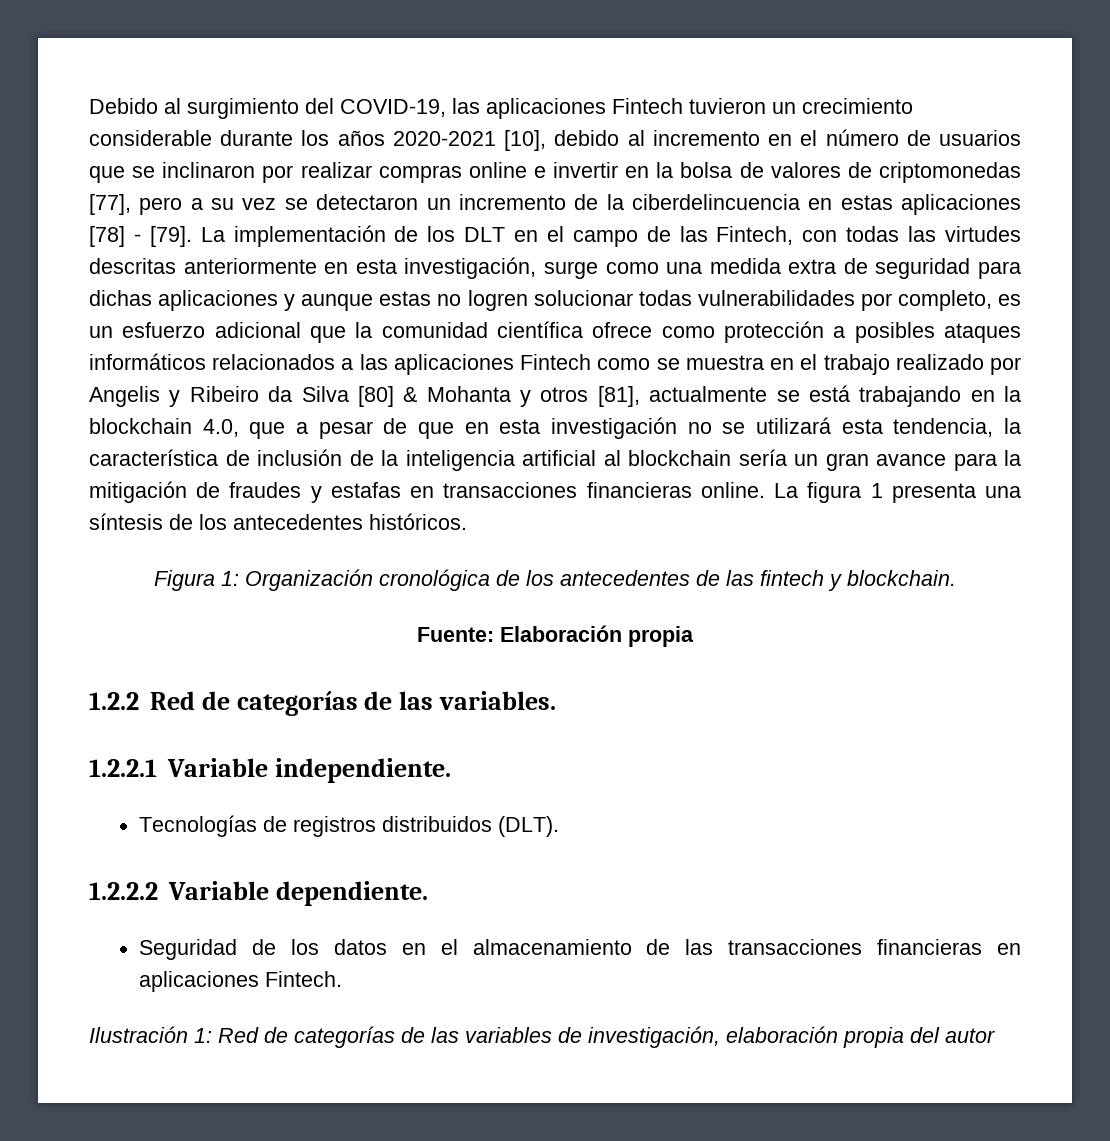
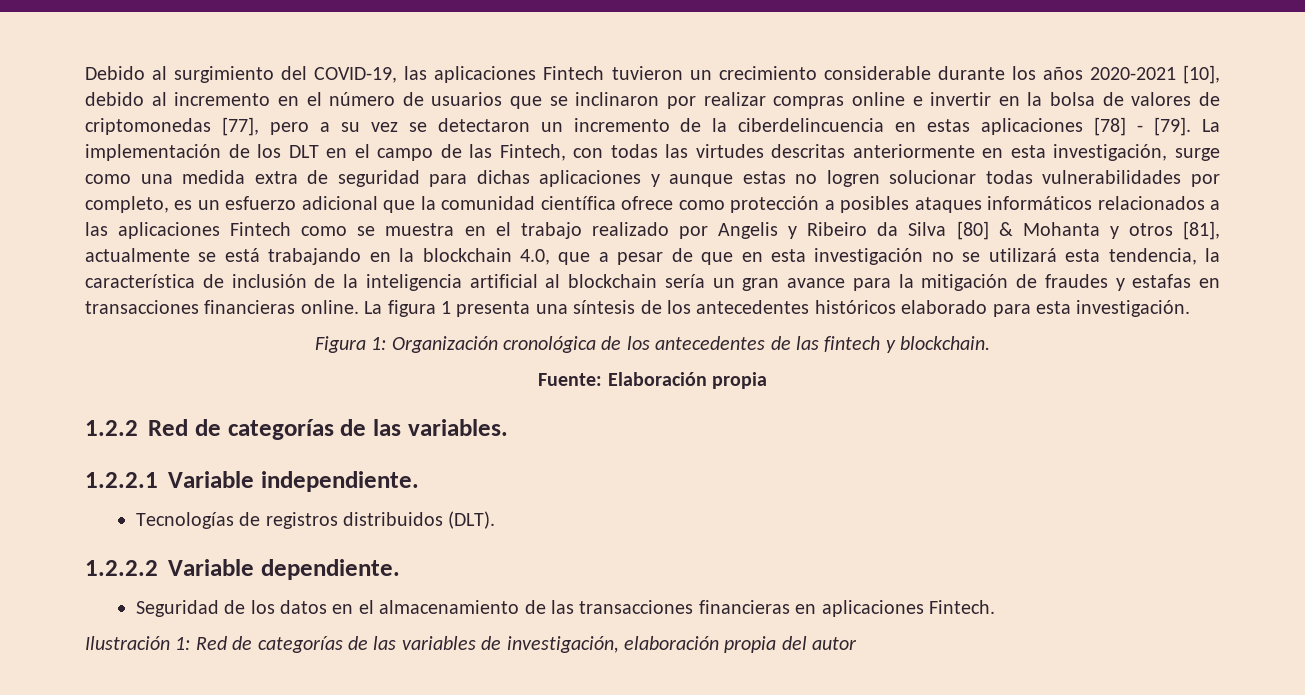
[369,513,467,530] históricos. -> [814,300,1191,317] históricos elaborado para esta investigación.

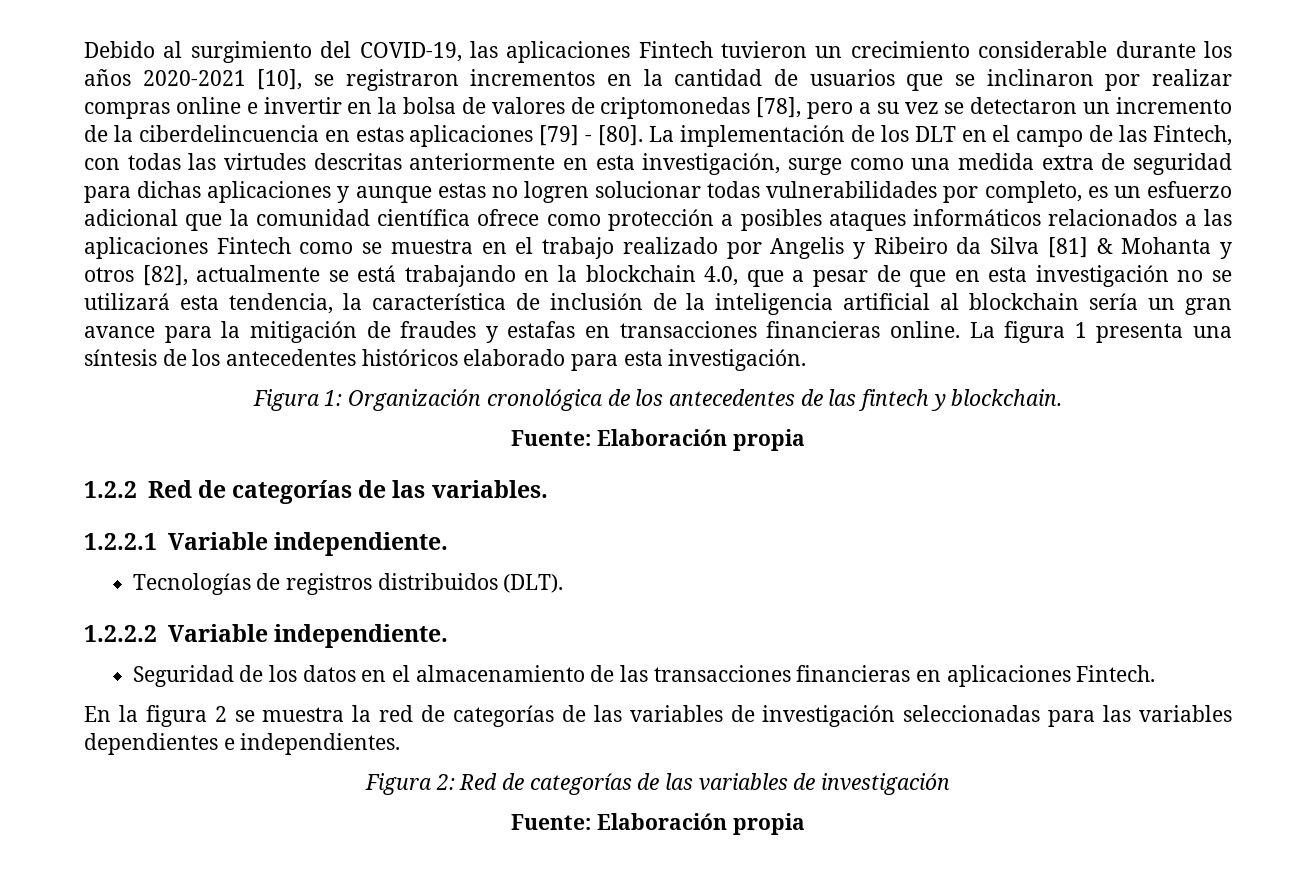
[85,92,396,106] debido al incremento en el número -> [314,69,763,91] se registraron incrementos en la cantidad
[221,117,259,136] [77], -> [756,97,802,118] [78],
[1094,117,1192,136] [78] - [79]. -> [539,125,644,146] [79] - [80].
[956,221,989,240] [80] -> [1047,237,1088,258] [81]
[1182,221,1220,240] [81], -> [142,265,188,286] [82],
[260,559,400,580] dependiente. -> [273,624,448,648] independiente.
[85,636,191,650] Ilustración 1: -> [84,705,1233,727] [84,733,401,755] [364,773,455,795] En la figura 2 se muestra la red de categorías de las variables de investigación seleccionadas para las variables dependientes e independientes. // Figura 2:
[506,636,858,653] investigación, elaboración propia del autor -> [821,773,951,795] [511,813,805,835] investigación // Fuente: Elaboración propia

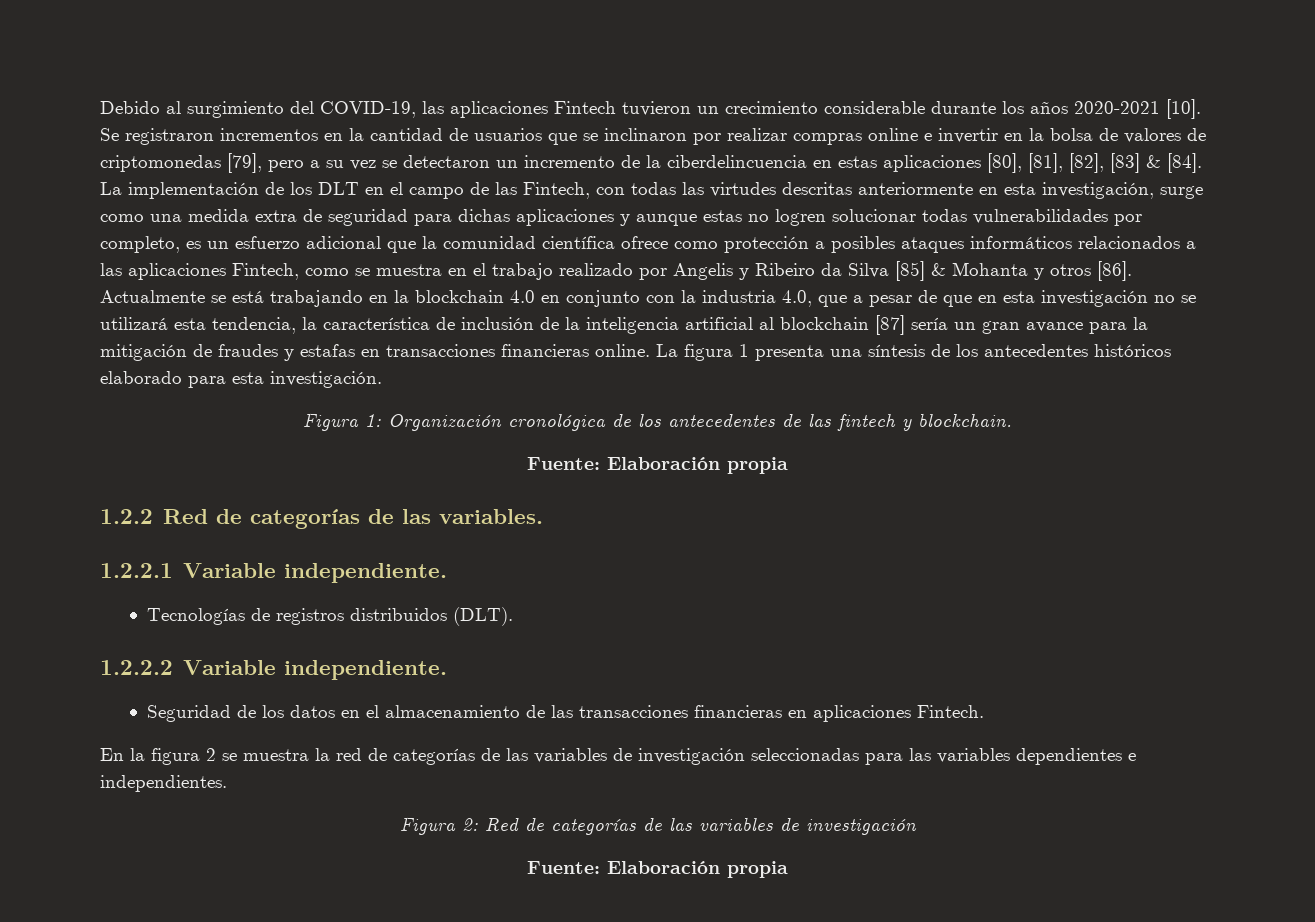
[257,69,334,90] [10], se -> [1166,99,1201,119] [100,128,119,141] [10]. Se
[756,97,802,118] [78], -> [227,153,262,173] [79],
[539,125,644,146] [79] - [80]. -> [987,153,1202,173] [80], [81], [82], [83] & [84].
[216,237,291,254] Fintech -> [232,263,299,280] Fintech,
[1047,237,1088,258] [81] -> [895,261,925,281] [85]
[142,265,321,286] [82], actualmente -> [1097,261,1132,281] [100,290,205,303] [86]. Actualmente
(696, 273) none -> [510,290,776,307] 4.0 en conjunto con la industria
(1080, 301) none -> [875,315,905,335] [87]

